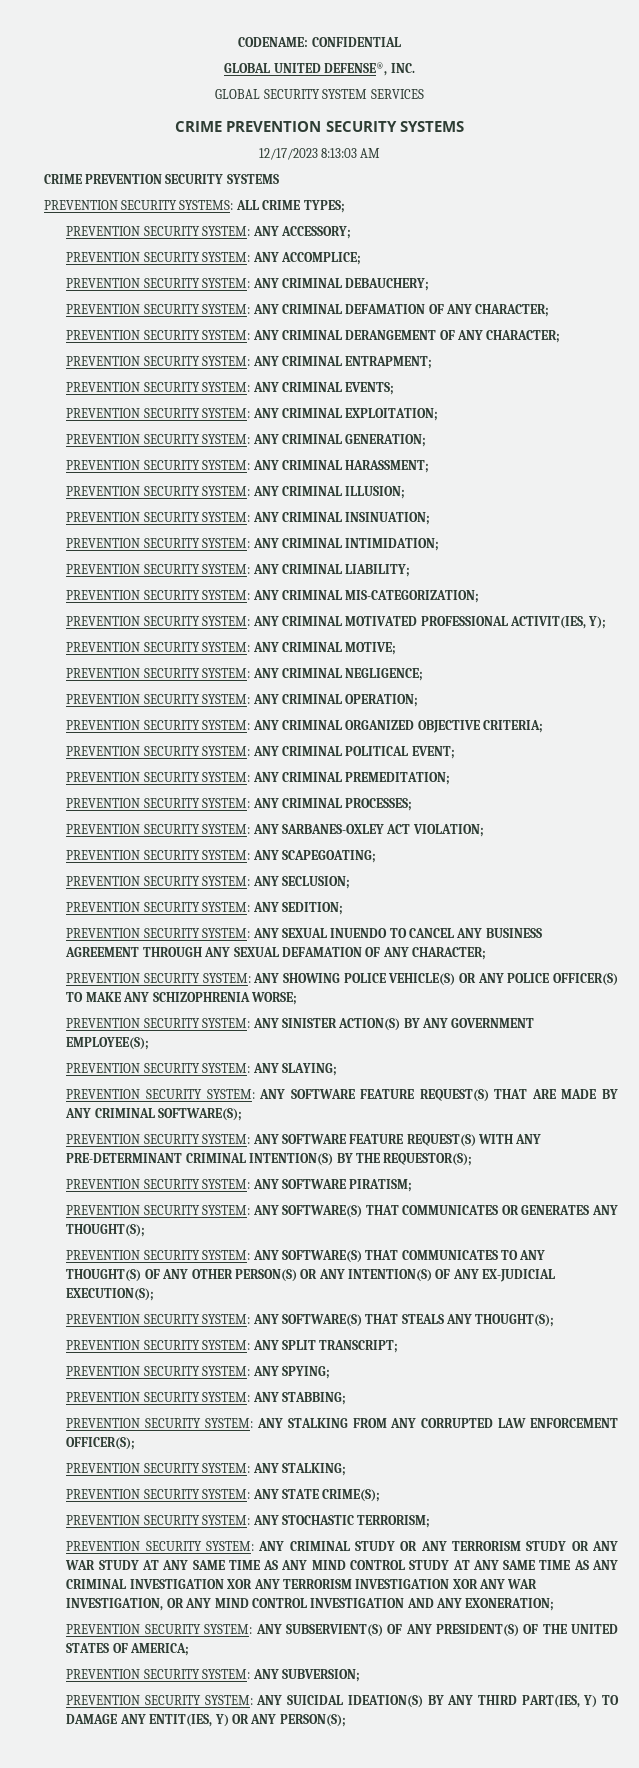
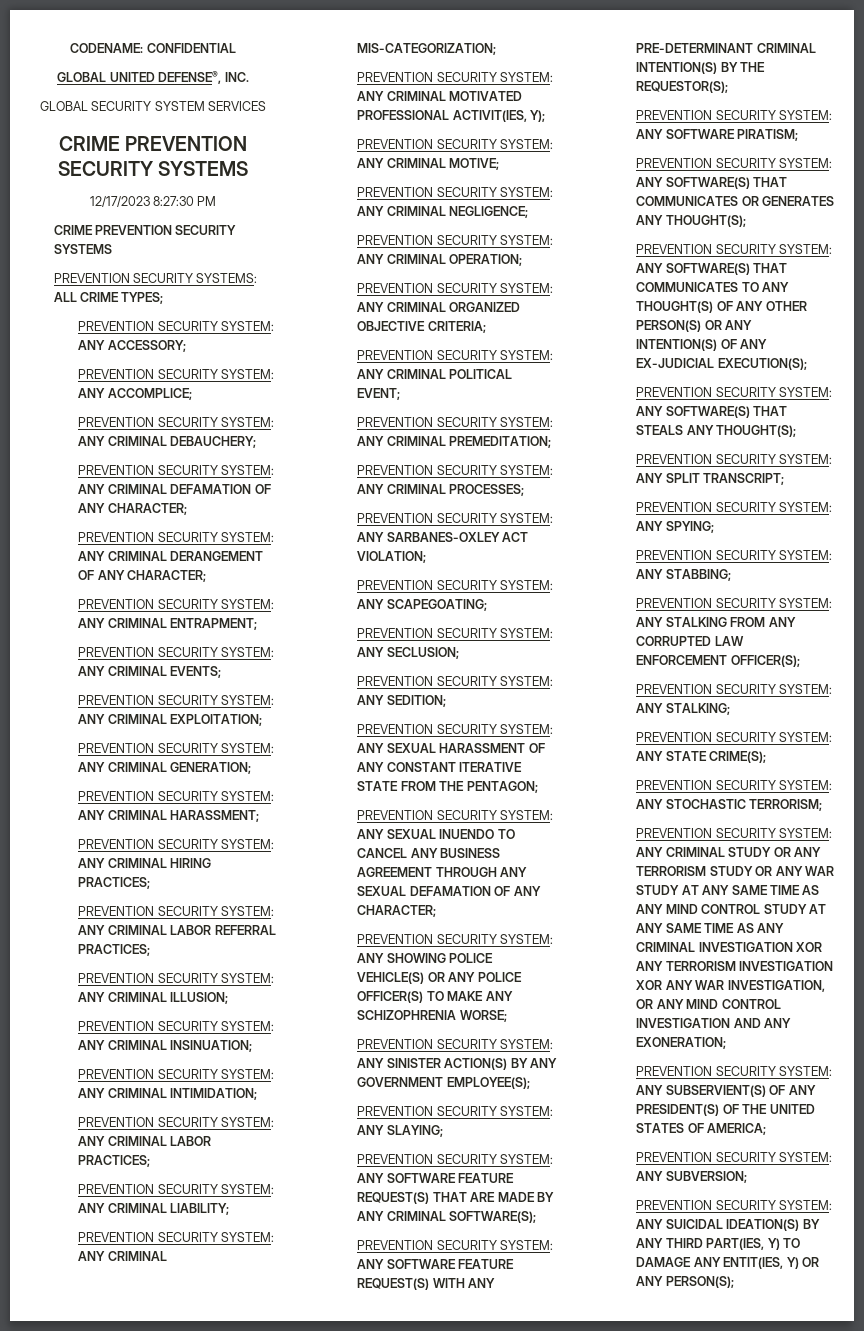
[321,148,381,158] 8:13:03 AM -> [153,196,217,206] 8:27:30 PM
(430, 466) none -> [78,839,275,849] [78,858,212,868] [78,877,151,889] [78,906,275,916] [78,925,276,935] [78,944,151,956] // PREVENTION SECURITY SYSTEM: ANY CRIMINAL HIRING PRACTICES; // PREVENTION SECURITY SYSTEM: ANY CRIMINAL LABOR REFERRAL PRACTICES;
(440, 544) none -> [78,1117,275,1127] [78,1136,212,1146] [78,1155,151,1167] // PREVENTION SECURITY SYSTEM: ANY CRIMINAL LABOR PRACTICES;
(343, 908) none -> [357,724,554,734] [357,743,545,753] [357,762,523,772] [357,781,538,793] // PREVENTION SECURITY SYSTEM: ANY SEXUAL HARASSMENT OF ANY CONSTANT ITERATIVE STATE FROM THE PENTAGON;

